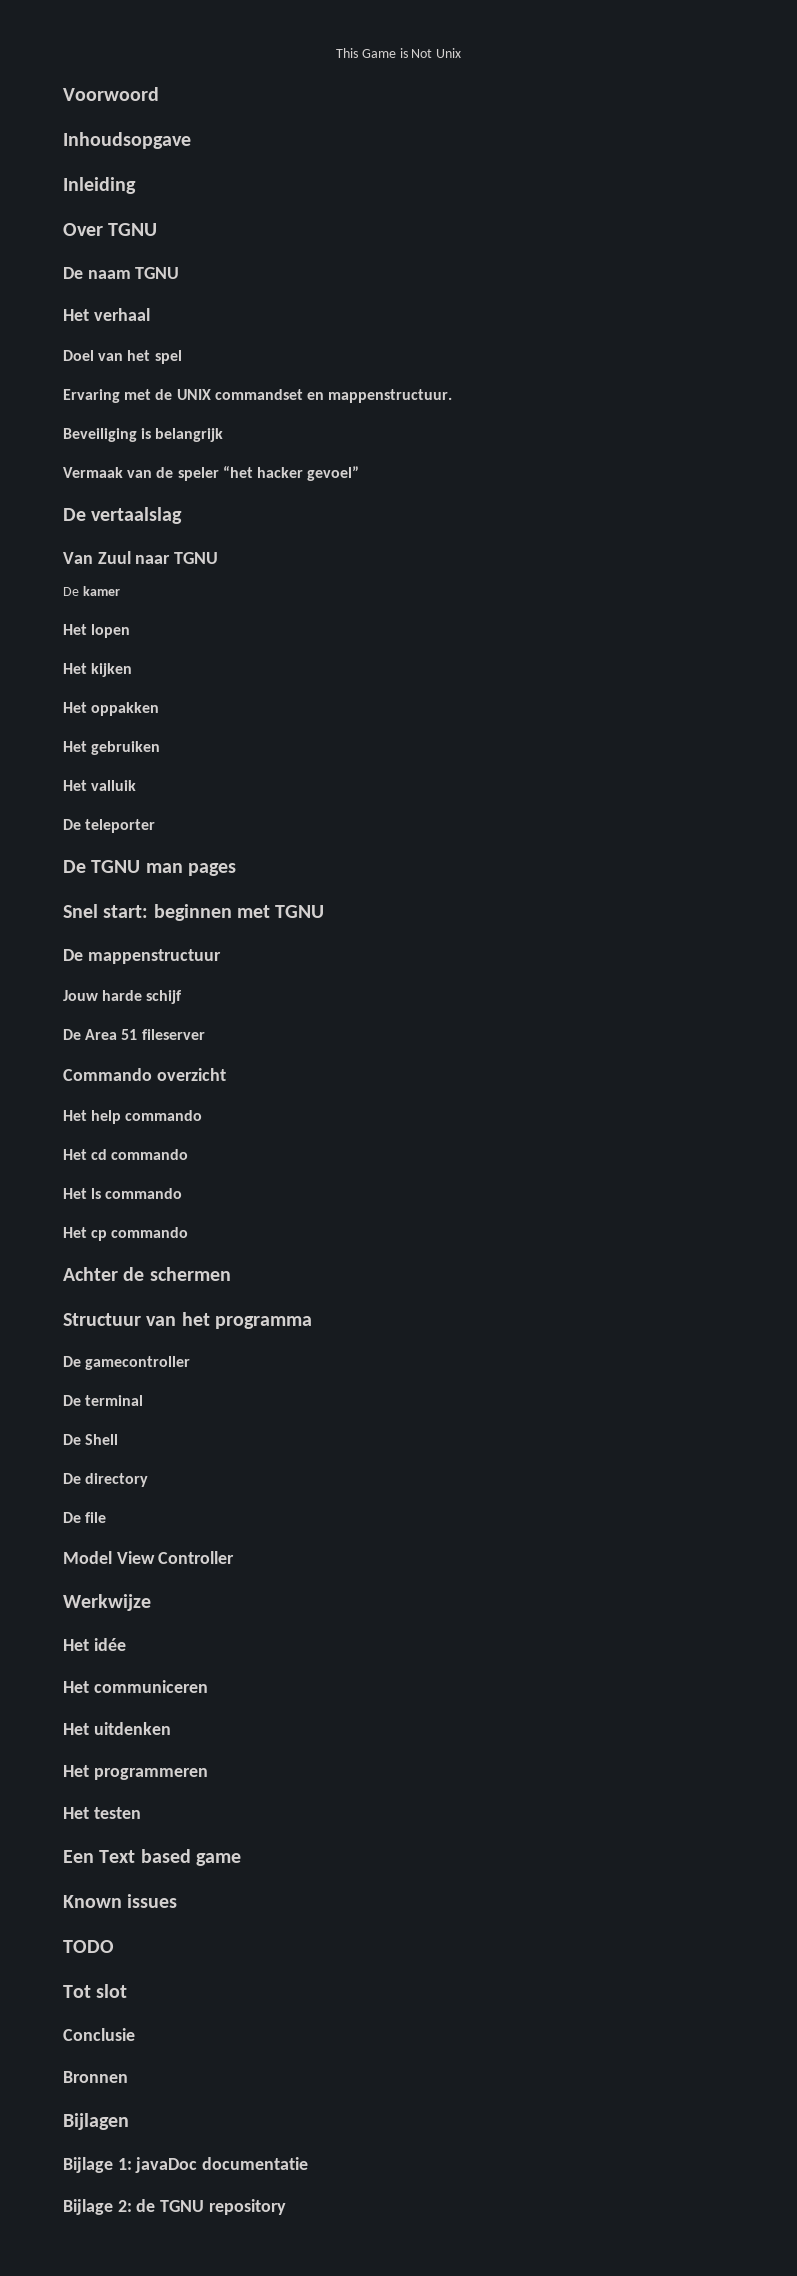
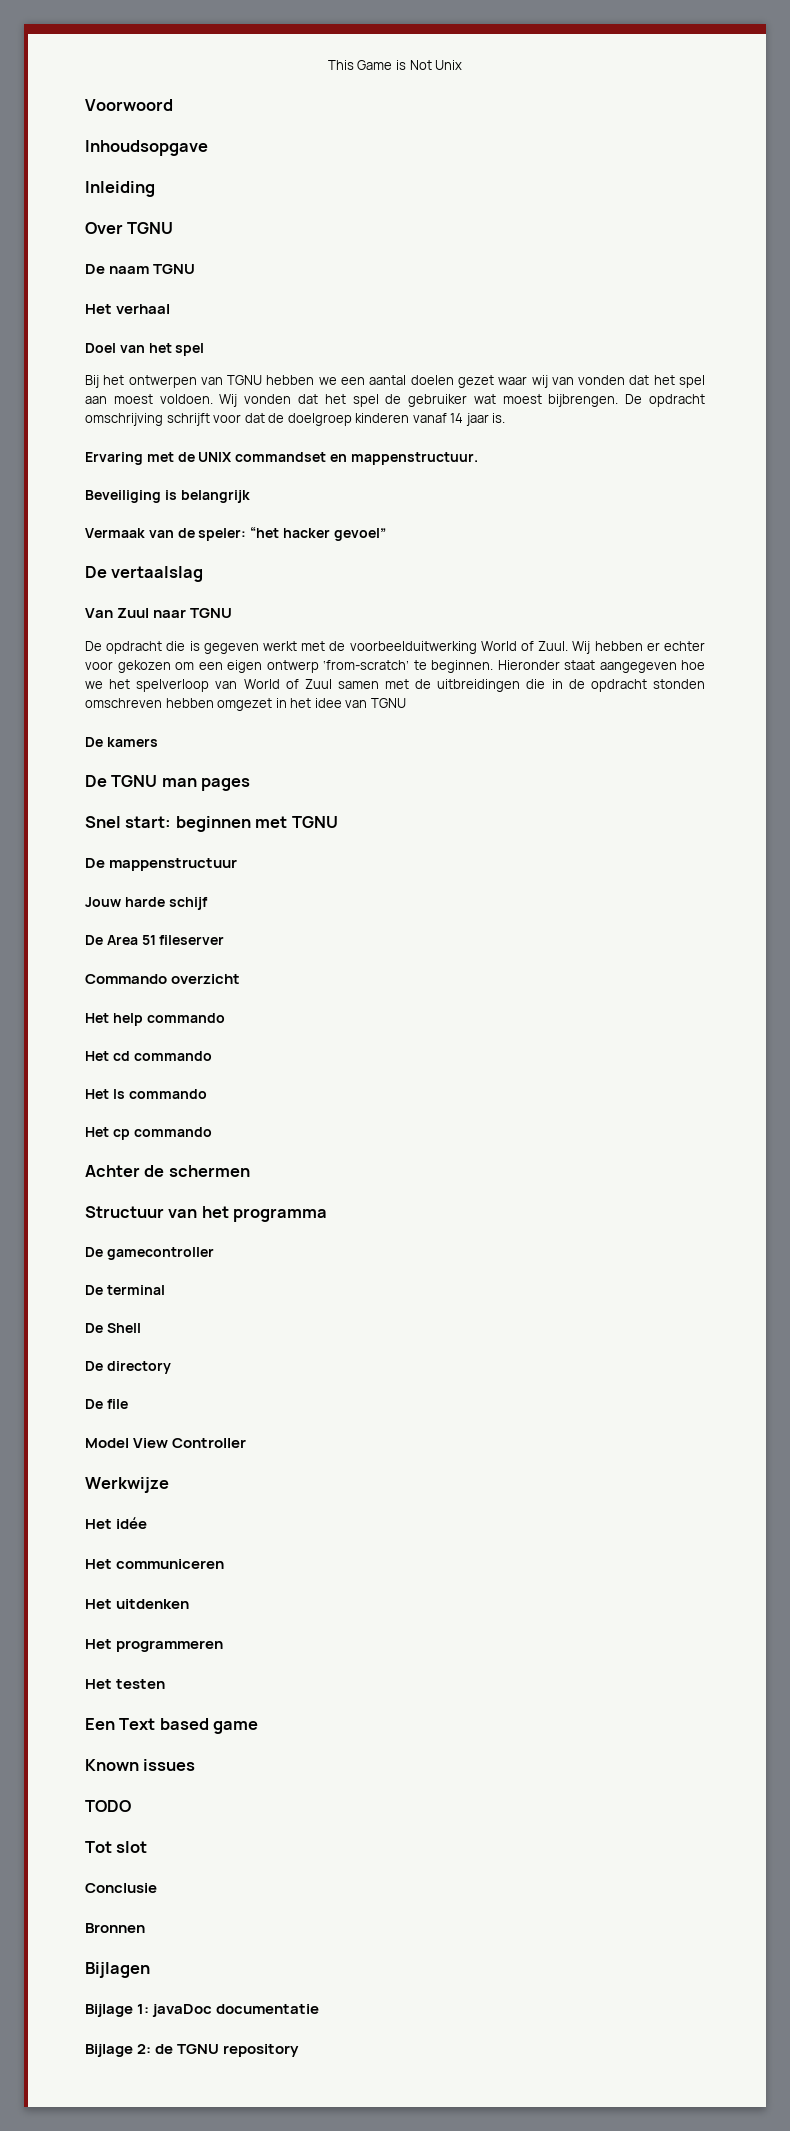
(182, 357) none -> [85,375,705,388] [85,394,705,407] [85,413,506,426] // Bij het ontwerpen van TGNU hebben we een aantal doelen gezet waar wij van vonden dat het spel aan moest voldoen. Wij vonden dat het spel de gebruiker wat moest bijbrengen. De opdracht omschrijving schrijft voor dat de doelgroep kinderen vanaf 14 jaar is.
[177,467,219,481] speler -> [198,528,247,541] speler:
[82,586,120,596] [63,624,131,638] [63,663,133,677] [63,702,160,716] [63,741,161,755] [63,780,137,791] [63,819,156,833] kamer // Het lopen // Het kijken // Het oppakken // Het gebruiken // Het valluik // De teleporter -> [106,641,705,654] [85,660,705,673] [85,679,705,692] [85,698,406,711] [85,737,158,747] opdracht die is gegeven werkt met de voorbeelduitwerking World of Zuul. Wij hebben er echter voor gekozen om een eigen ontwerp ‘from-scratch’ te beginnen. Hieronder staat aangegeven hoe we het spelverloop van World of Zuul samen met de uitbreidingen die in de opdracht stonden omschreven hebben omgezet in het idee van TGNU // De kamers

